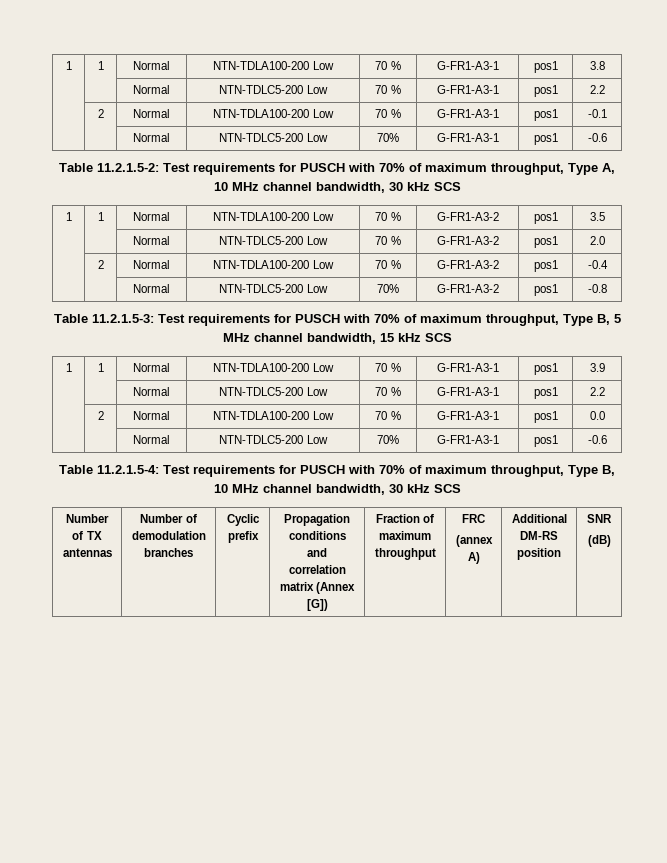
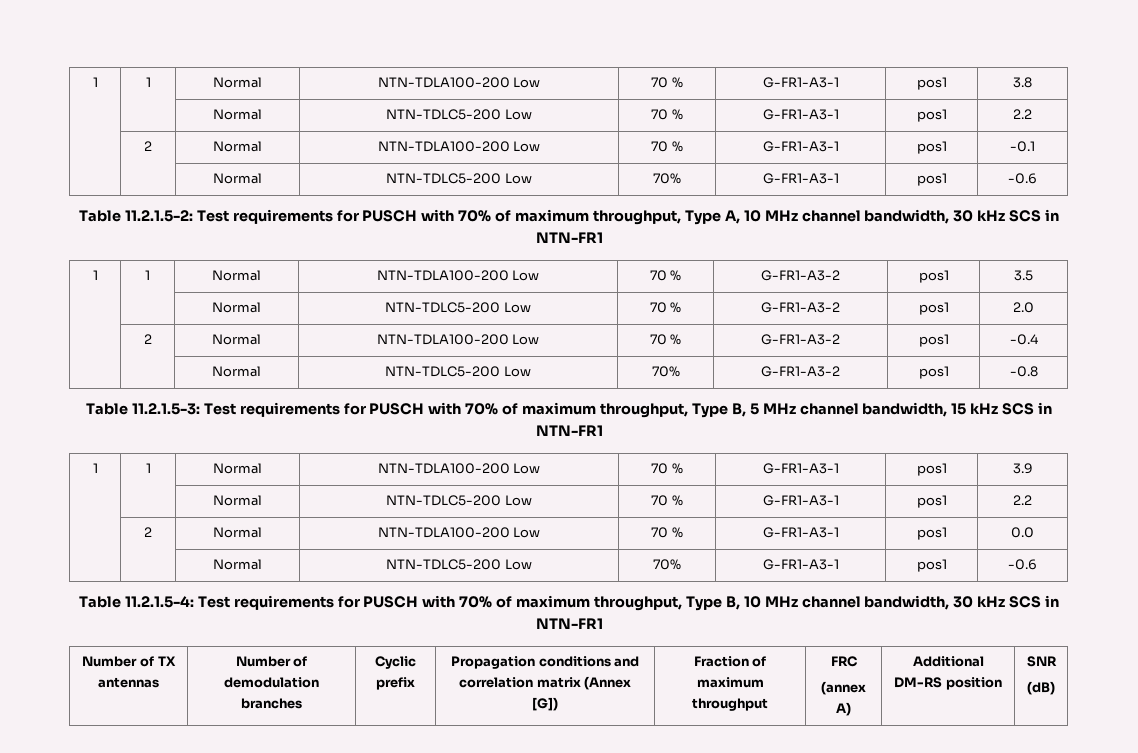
(461, 186) none -> [1045,209,1060,221] [535,232,603,243] in NTN-FR1
(452, 337) none -> [1038,402,1053,414] [535,425,603,436] in NTN-FR1
(461, 488) none -> [1045,595,1060,607] [535,618,603,629] in NTN-FR1

